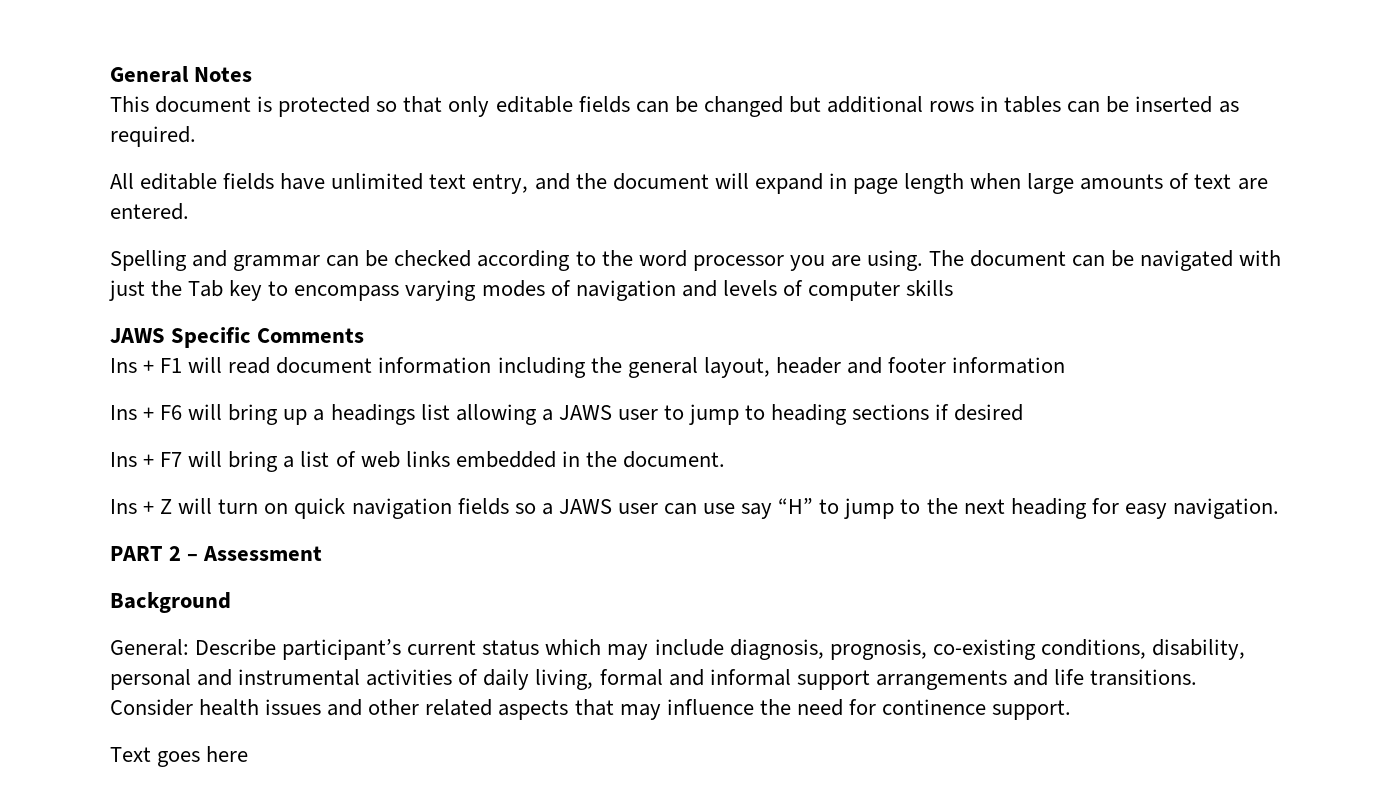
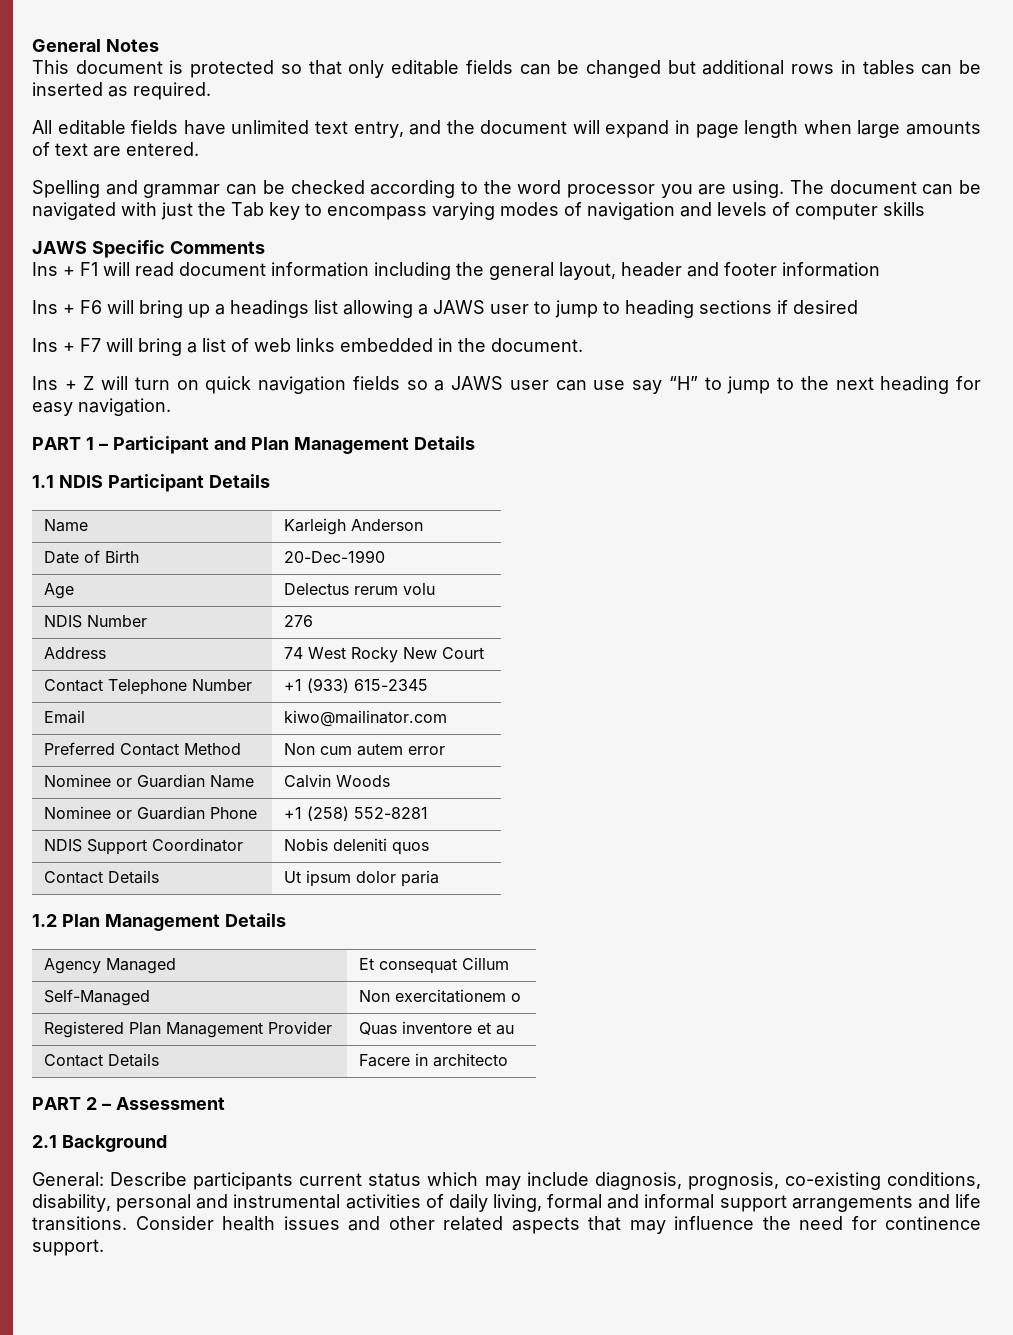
(1279, 508) none -> [32,436,475,454] [32,474,270,492] [44,519,89,532] [284,518,424,535] [44,550,140,564] [284,550,386,563] [44,583,75,599] [284,583,436,595] [44,615,148,628] [284,615,314,627] [44,647,107,659] [284,647,485,663] [44,679,253,695] [284,678,429,693] [44,710,86,724] [284,710,448,727] [44,742,242,756] [284,743,446,756] [44,774,255,788] [284,774,391,788] [44,806,258,820] [284,806,429,821] [44,838,244,855] [284,838,430,855] [44,870,160,884] [284,870,440,887] [32,913,286,931] [44,958,177,974] [359,957,510,974] [44,989,151,1006] [359,989,522,1003] [44,1021,333,1038] [359,1021,515,1035] [44,1053,160,1067] [359,1053,509,1067] // PART 1 – Participant and Plan Management Details // 1.1 NDIS Participant Details // Name | Karleigh Anderson // Date of Birth | 20-Dec-1990 // Age | Delectus rerum volu // NDIS Number | 276 // Address | 74 West Rocky New Court // Contact Telephone Number | +1 (933) 615-2345 // Email | kiwo@mailinator.com // Preferred Contact Method | Non cum autem error // Nominee or Guardian Name | Calvin Woods // Nominee or Guardian Phone | +1 (258) 552-8281 // NDIS Support Coordinator | Nobis deleniti quos // Contact Details | Ut ipsum dolor paria // 1.2 Plan Management Details // Agency Managed | Et consequat Cillum // Self-Managed | Non exercitationem o // Registered Plan Management Provider | Quas inventore et au // Contact Details | Facere in architecto
(323, 553) none -> [32,1135,57,1148] 2.1
[282,639,402,660] participant’s -> [193,1172,294,1190] participants
[110,746,249,767] // Text goes here -> (104, 1247) none

